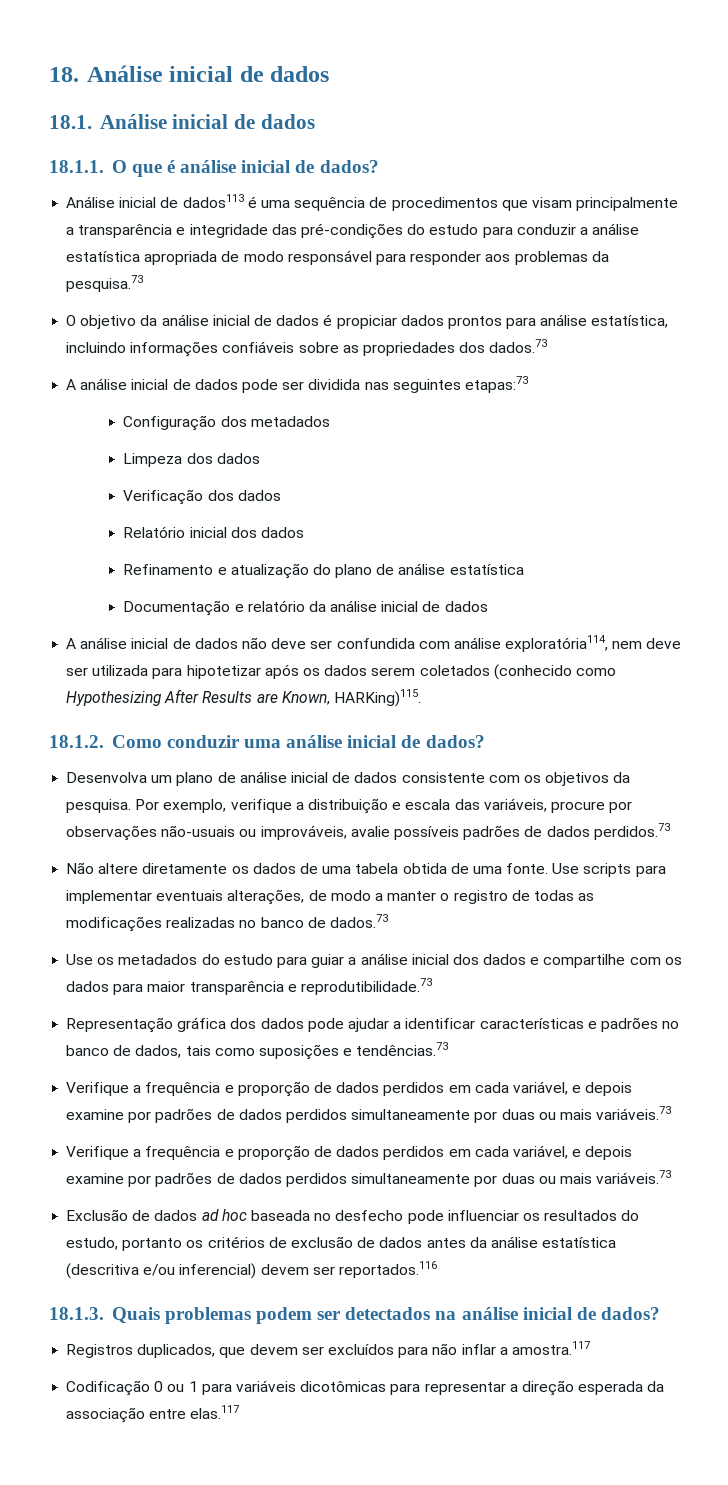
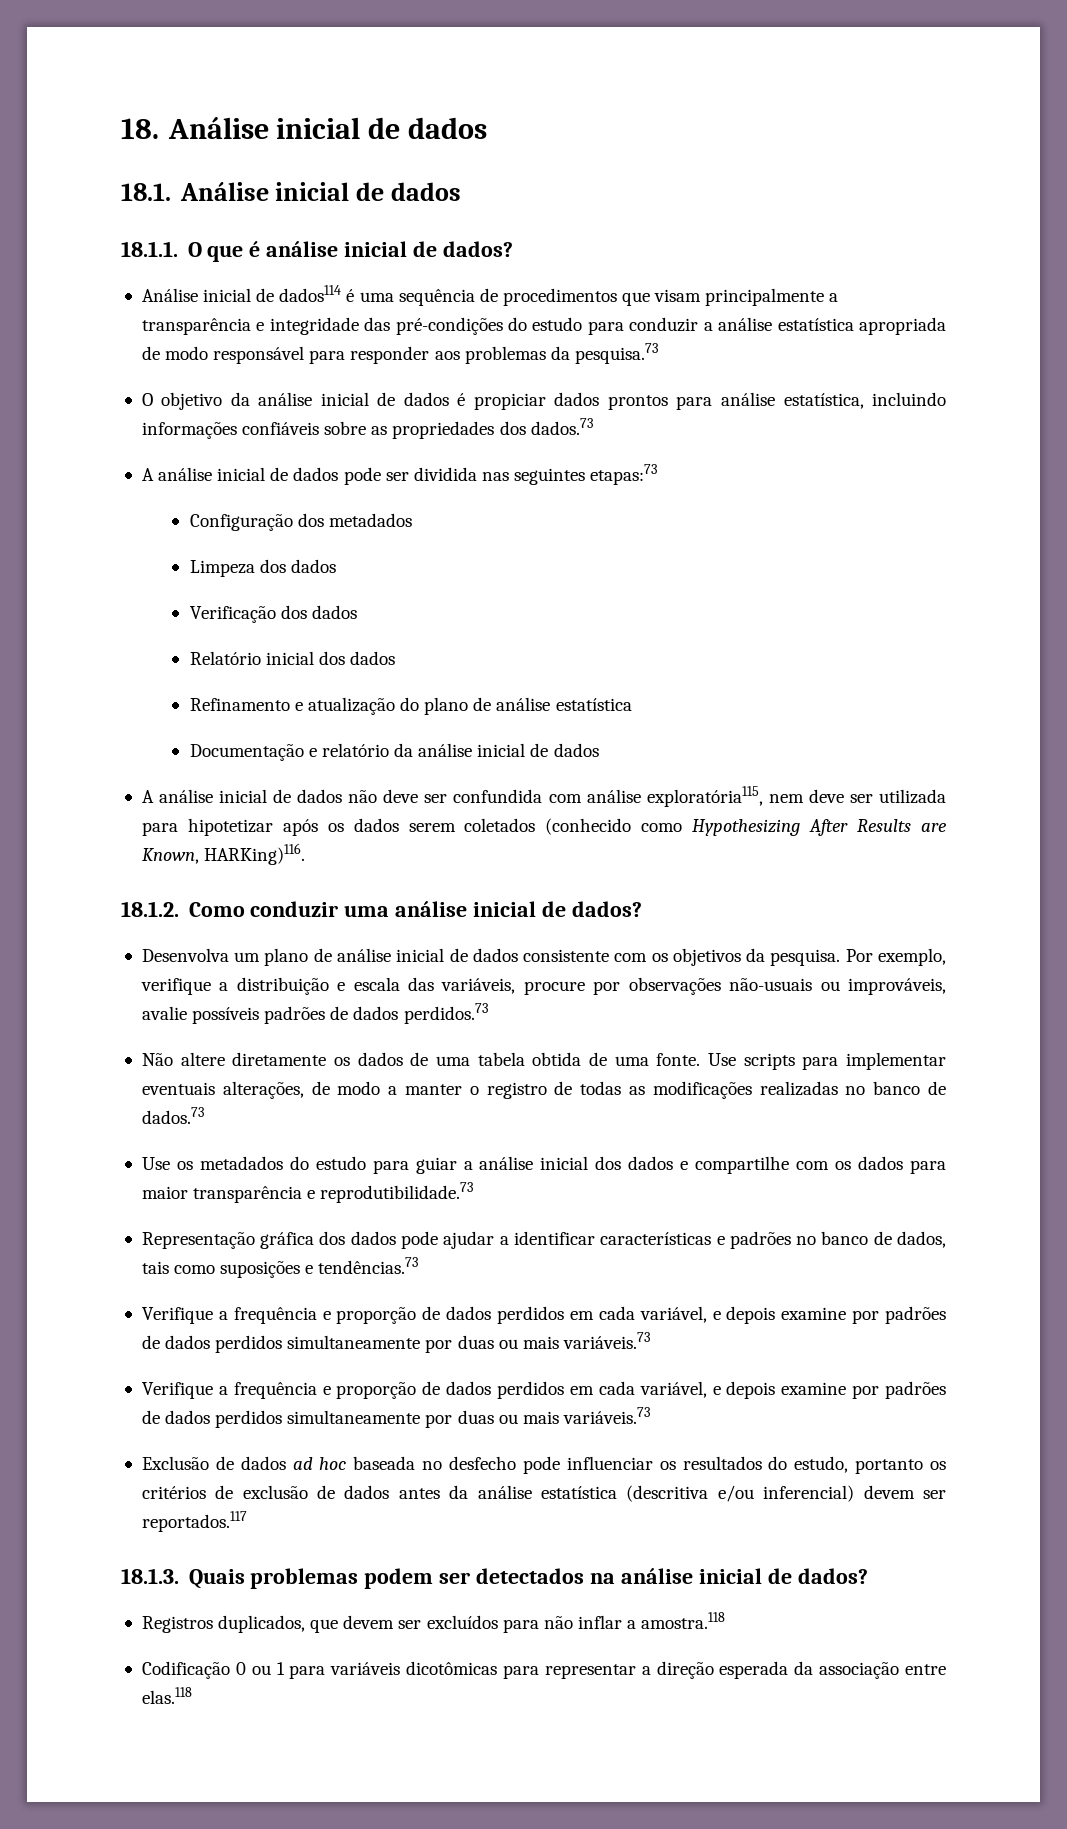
[182,194,244,208] dados113 -> [279,285,342,302] dados114
[505,635,609,652] exploratória114, -> [646,786,763,807] exploratória115,
[333,689,421,707] HARKing)115. -> [204,843,306,865] HARKing)116.
[338,1261,437,1278] reportados.116 -> [141,1511,247,1532] reportados.117
[511,1341,590,1355] amostra.117 -> [641,1612,726,1629] amostra.118
[190,1405,240,1419] elas.117 -> [141,1687,192,1704] elas.118

